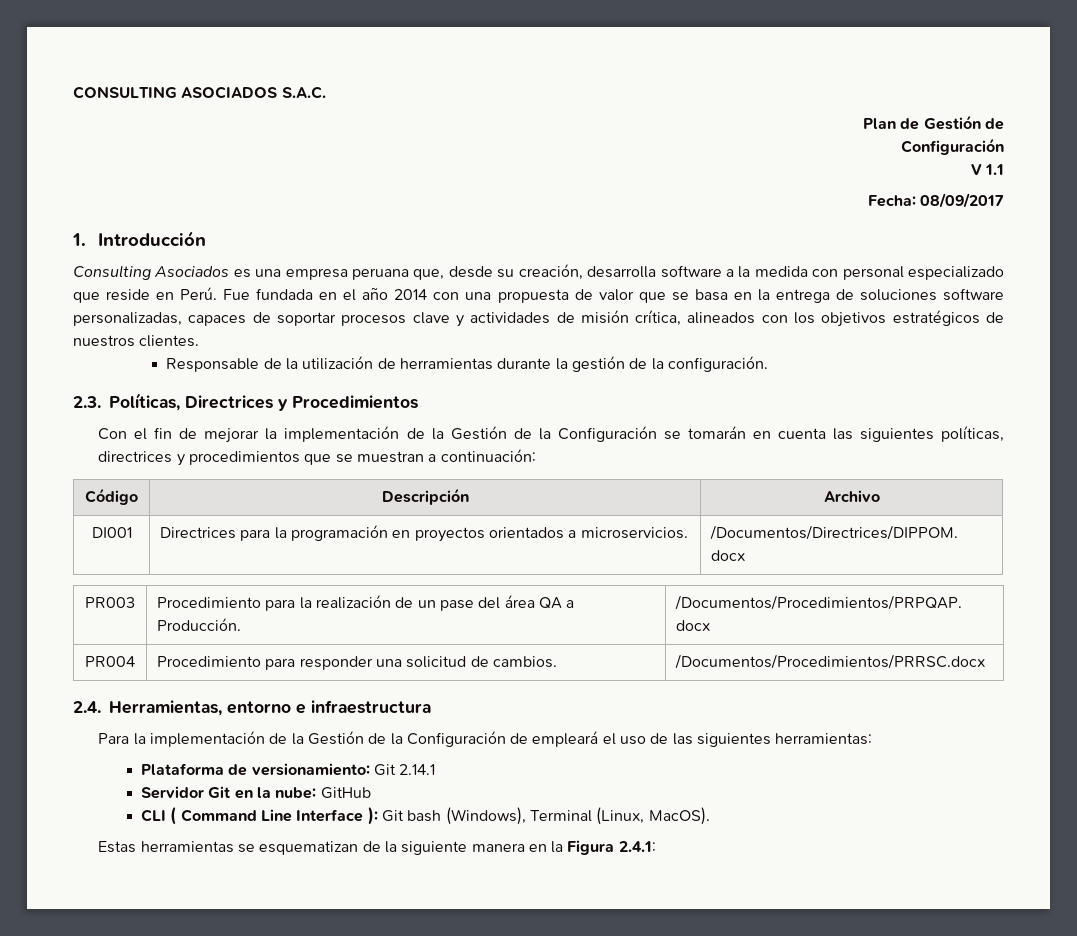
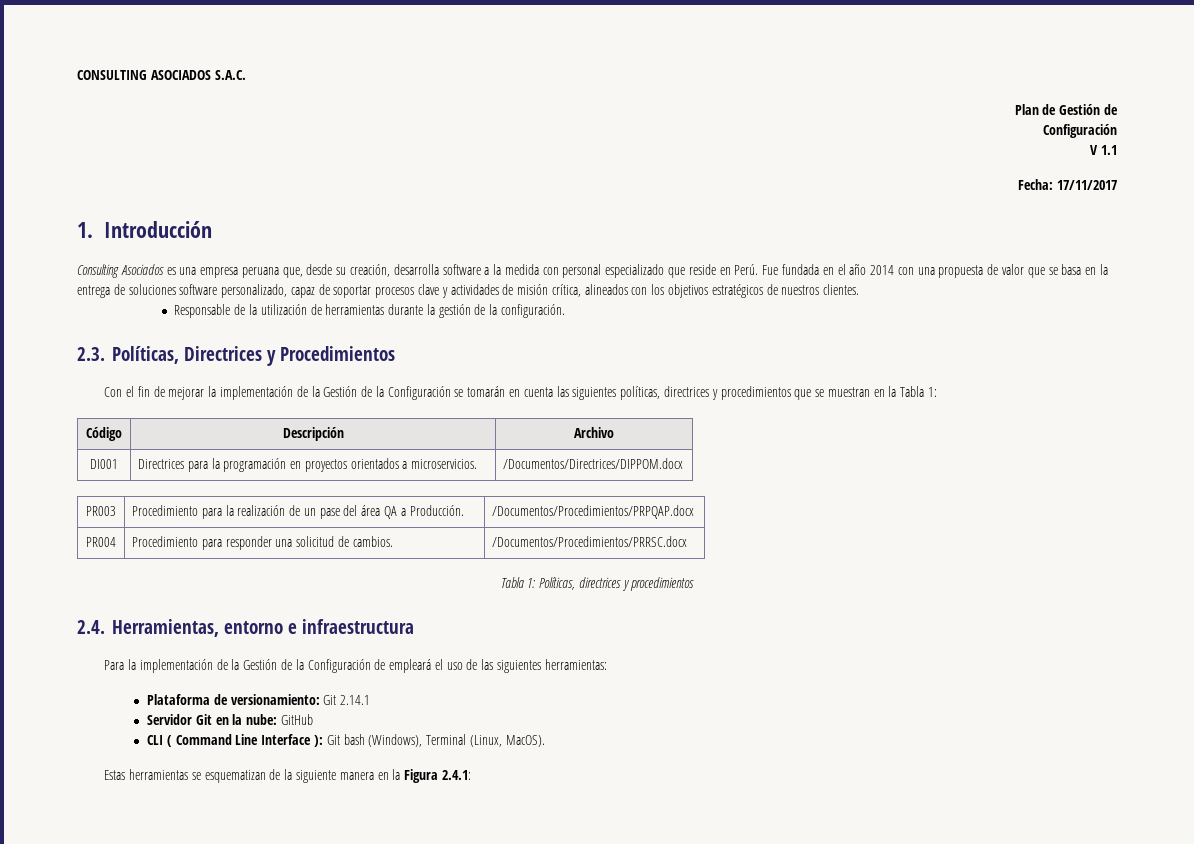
[920,193,1005,208] 08/09/2017 -> [1057,180,1117,190] 17/11/2017
[73,312,247,326] personalizadas, capaces -> [221,284,315,298] personalizado, capaz
[428,449,536,462] a continuación: -> [873,386,937,397] en la Tabla 1:
(986, 661) none -> [500,577,695,591] // Tabla 1: Políticas, directrices y procedimientos

